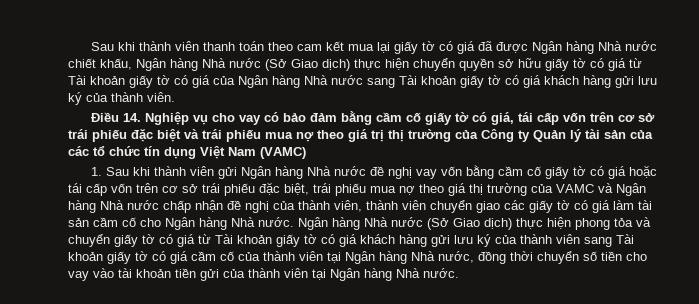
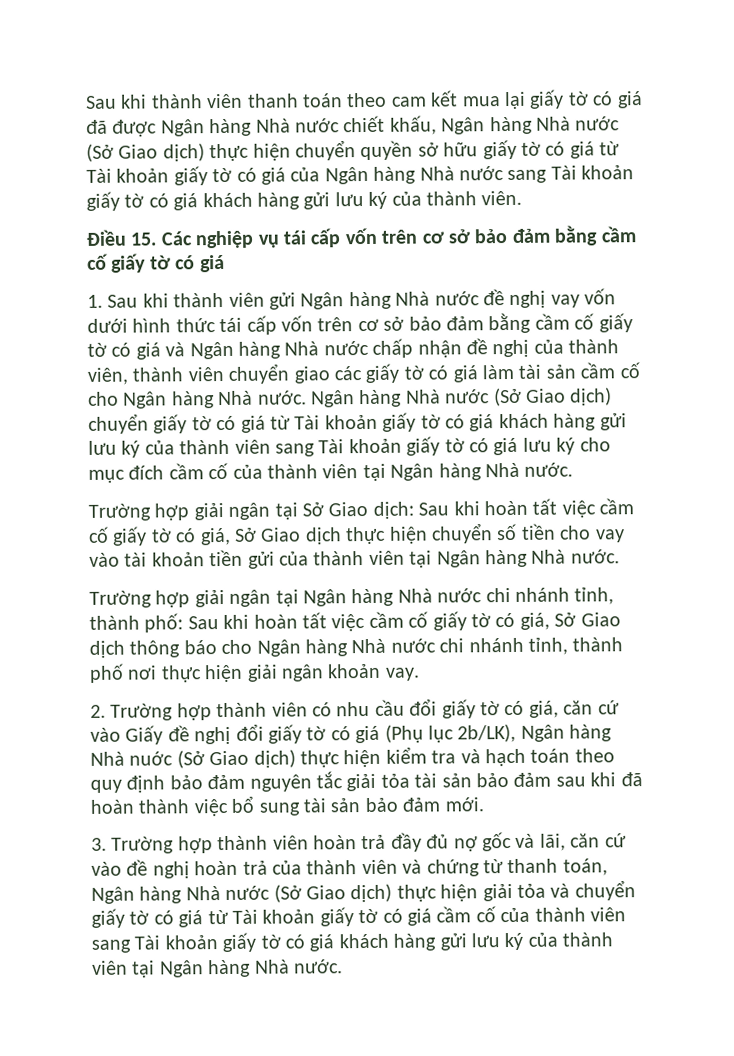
[122,111,655,125] [68,129,653,142] [68,145,306,159] 14. Nghiệp vụ cho vay có bảo đảm bằng cầm cố giấy tờ có giá, tái cấp vốn trên cơ sở trái phiếu đặc biệt và trái phiếu mua nợ theo giá trị thị trường của Công ty Quản lý tài sản của các tổ chức tín dụng Việt Nam (VAMC) -> [130,225,637,249] [87,253,225,273] 15. Các nghiệp vụ tái cấp vốn trên cơ sở bảo đảm bằng cầm cố giấy tờ có giá
[465,165,657,179] [68,182,594,196] bằng cầm cố giấy tờ có giá hoặc tái cấp vốn trên cơ sở trái phiếu đặc biệt, trái phiếu mua nợ theo giá thị trường của VAMC -> [87,312,633,335] [87,342,161,360] dưới hình thức tái cấp vốn trên cơ sở bảo đảm bằng cầm cố giấy tờ có giá
[516,217,651,230] thực hiện phong tỏa và -> (613, 396) none
(188, 257) none -> [522,437,611,455] [88,465,165,483] lưu ký cho mục đích
[438,251,533,264] nước, đồng thời -> [524,462,574,477] [88,498,635,521] [88,526,428,546] nước. // Trường hợp giải ngân tại Sở Giao dịch: Sau khi hoàn tất việc cầm cố giấy tờ có giá, Sở Giao dịch thực hiện
(459, 273) none -> [89,587,615,608] [89,611,621,633] [89,637,624,658] [89,663,420,683] [90,698,620,721] [90,723,613,745] [90,746,615,769] [90,771,643,793] [90,795,484,817] [91,832,627,854] [91,858,608,879] [91,880,636,904] [91,906,626,928] [91,932,614,953] [92,959,343,978] // Trường hợp giải ngân tại Ngân hàng Nhà nước chi nhánh tỉnh, thành phố: Sau khi hoàn tất việc cầm cố giấy tờ có giá, Sở Giao dịch thông báo cho Ngân hàng Nhà nước chi nhánh tỉnh, thành phố nơi thực hiện giải ngân khoản vay. // 2. Trường hợp thành viên có nhu cầu đổi giấy tờ có giá, căn cứ vào Giấy đề nghị đổi giấy tờ có giá (Phụ lục 2b/LK), Ngân hàng Nhà nuớc (Sở Giao dịch) thực hiện kiểm tra và hạch toán theo quy định bảo đảm nguyên tắc giải tỏa tài sản bảo đảm sau khi đã hoàn thành việc bổ sung tài sản bảo đảm mới. // 3. Trường hợp thành viên hoàn trả đầy đủ nợ gốc và lãi, căn cứ vào đề nghị hoàn trả của thành viên và chứng từ thanh toán, Ngân hàng Nhà nước (Sở Giao dịch) thực hiện giải tỏa và chuyển giấy tờ có giá từ Tài khoản giấy tờ có giá cầm cố của thành viên sang Tài khoản giấy tờ có giá khách hàng gửi lưu ký của thành viên tại Ngân hàng Nhà nước.

